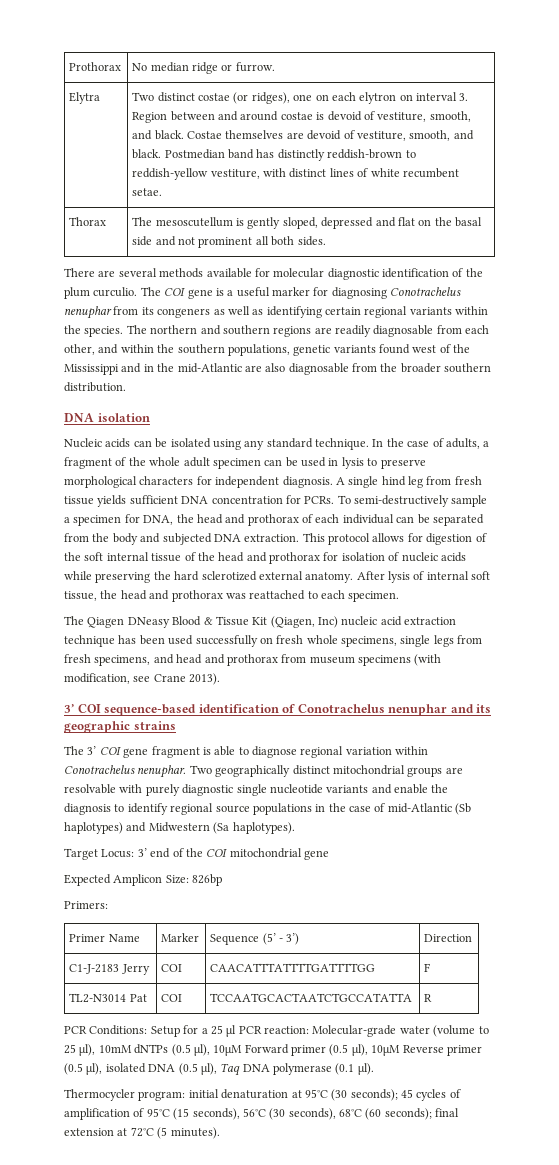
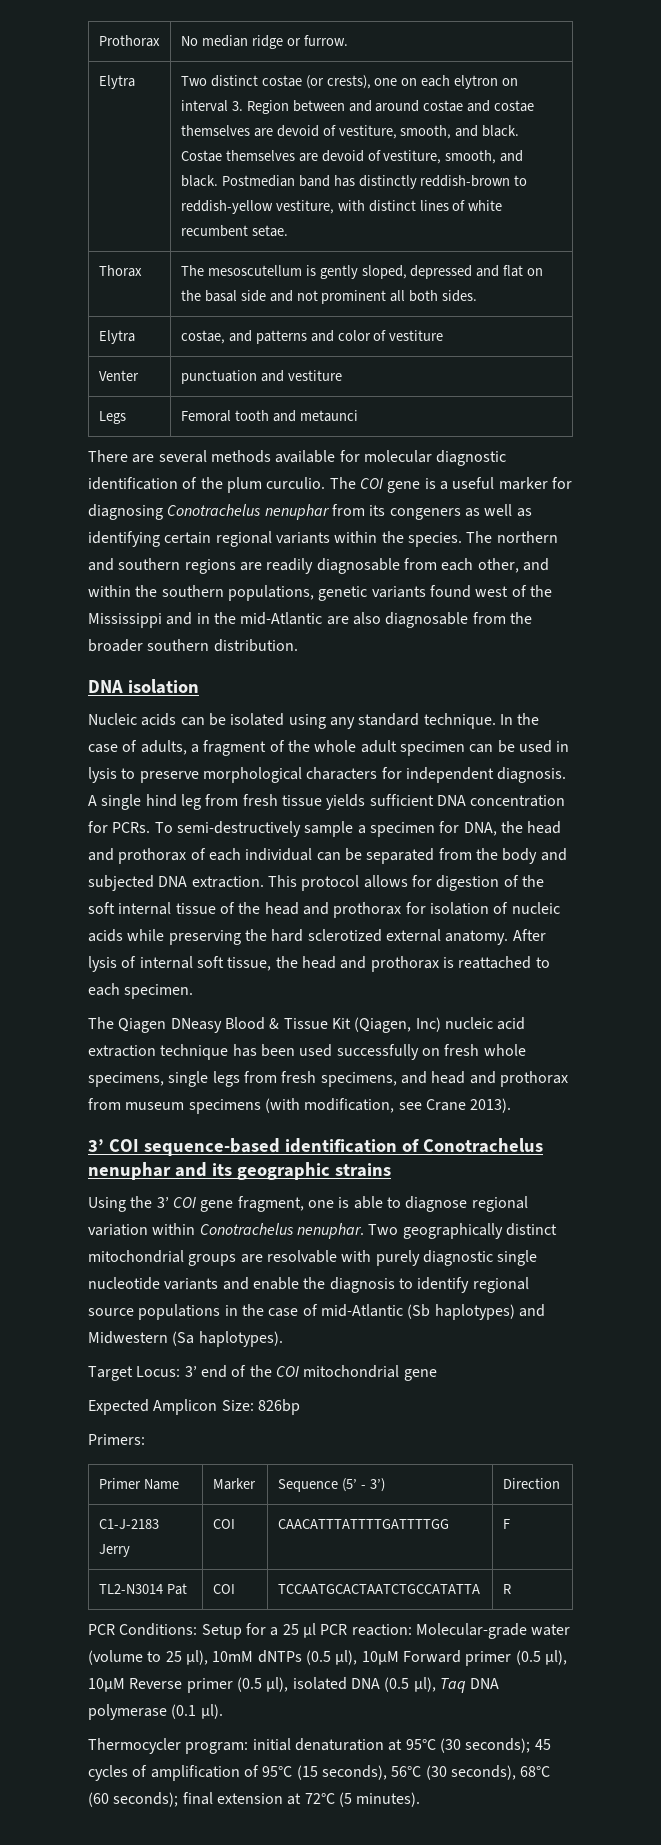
[251,92,290,104] ridges), -> [326,75,371,89] crests),
[316,112,325,120] is -> [467,100,535,112] [180,125,273,137] and costae themselves are
(326, 241) none -> [98,330,135,344] [180,330,444,344] [98,370,139,381] [180,370,342,384] [98,411,126,424] [180,410,358,422] // Elytra | costae, and patterns and color of vestiture // Venter | punctuation and vestiture // Legs | Femoral tooth and metaunci
[225,593,246,599] was -> [442,957,454,968] is
[64,746,84,755] The -> [88,1196,153,1212] Using the
[151,746,200,758] fragment -> [237,1196,334,1212] fragment, one

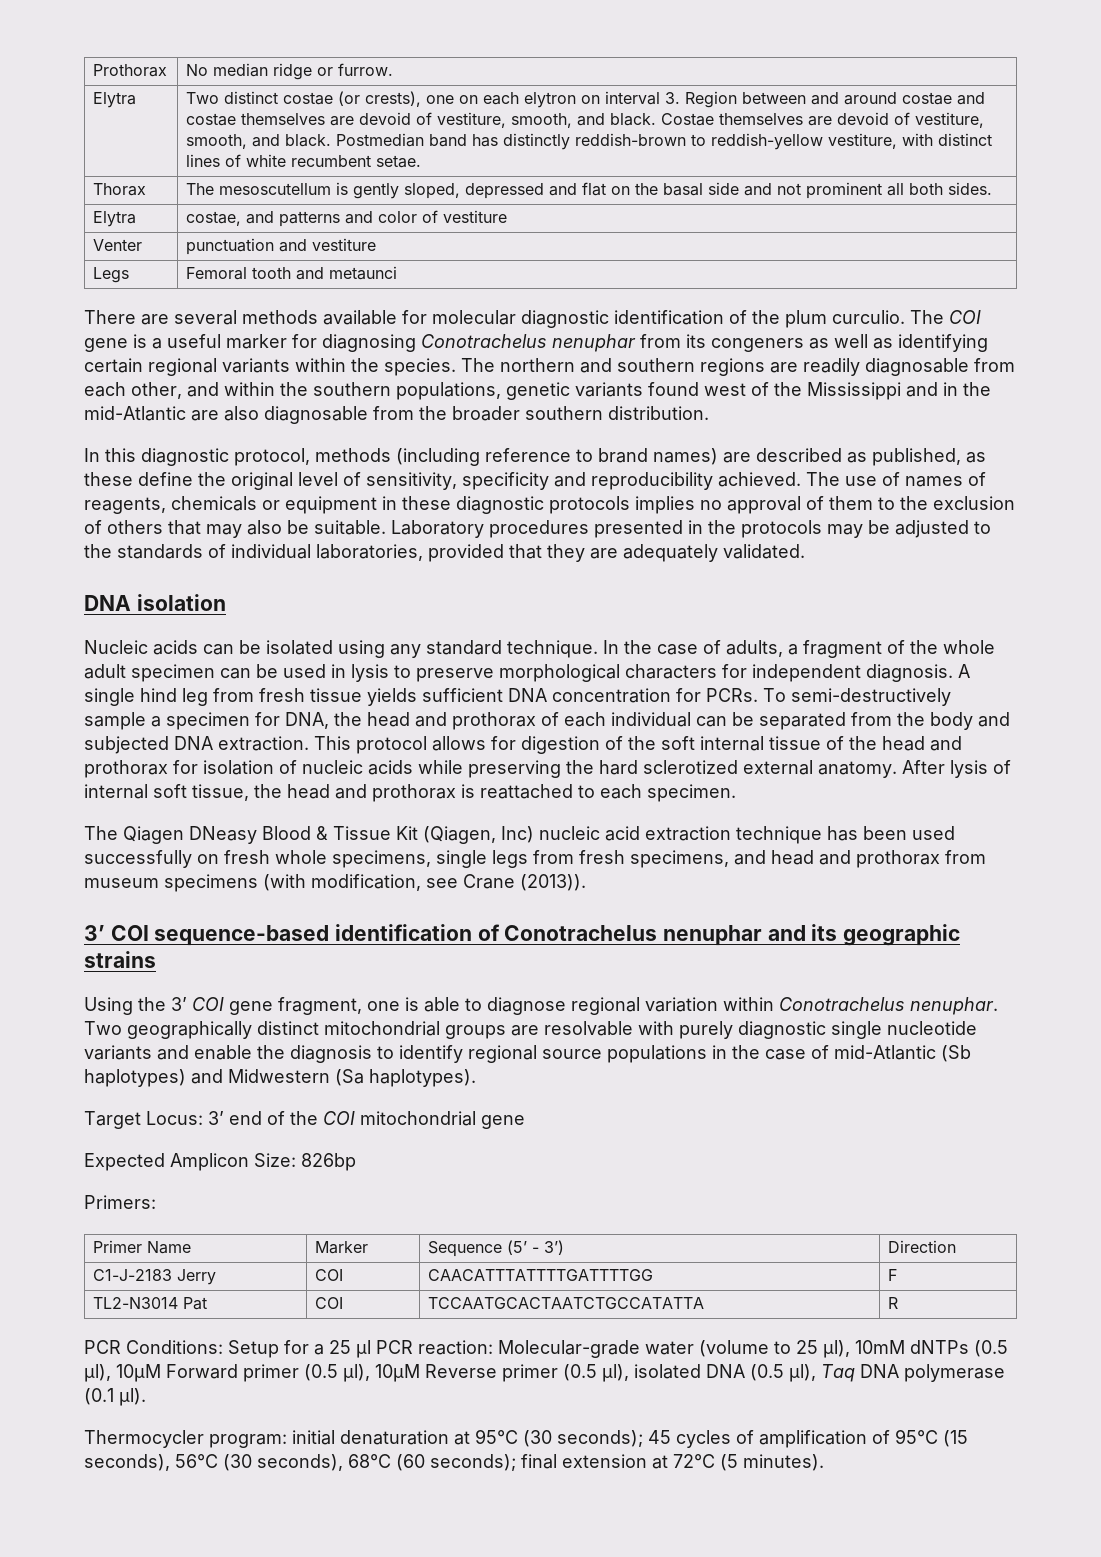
(298, 645) none -> [84,448,986,466] [84,472,986,490] [84,496,1015,514] [84,520,991,538] [84,544,805,562] // In this diagnostic protocol, methods (including reference to brand names) are described as published, as these define the original level of sensitivity, specificity and reproducibility achieved. The use of names of reagents, chemicals or equipment in these diagnostic protocols implies no approval of them to the exclusion of others that may also be suitable. Laboratory procedures presented in the protocols may be adjusted to the standards of individual laboratories, provided that they are adequately validated.
[470,1098,512,1113] 2013). -> [520,874,586,891] (2013)).

